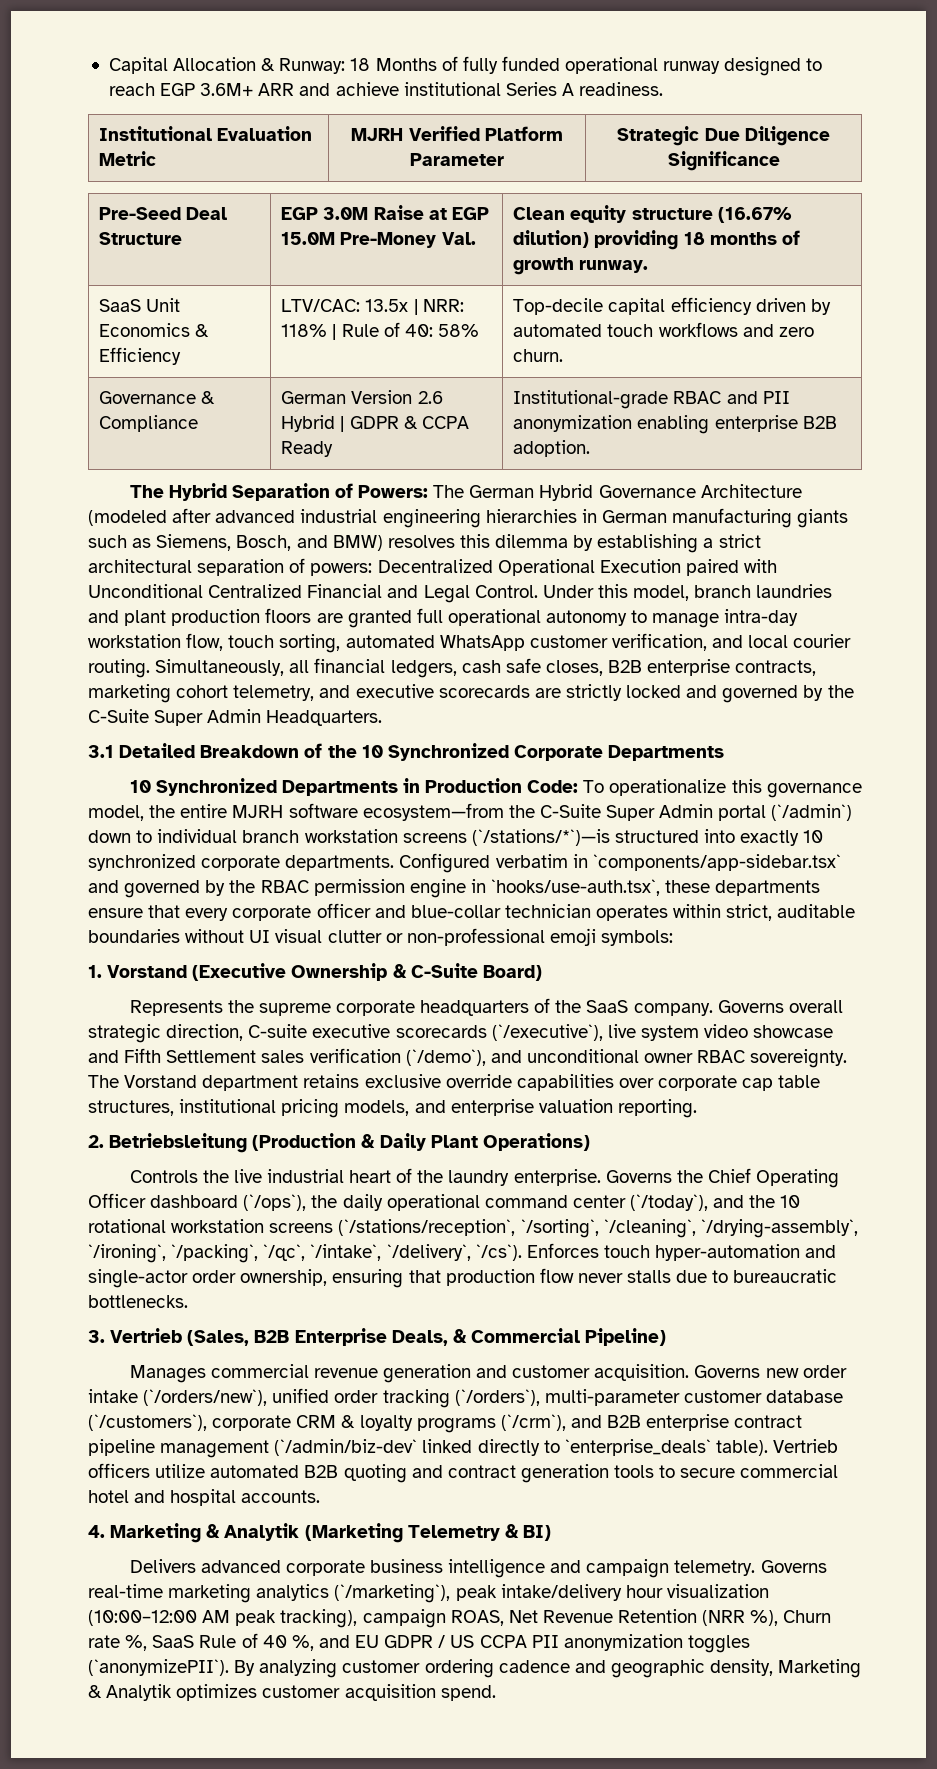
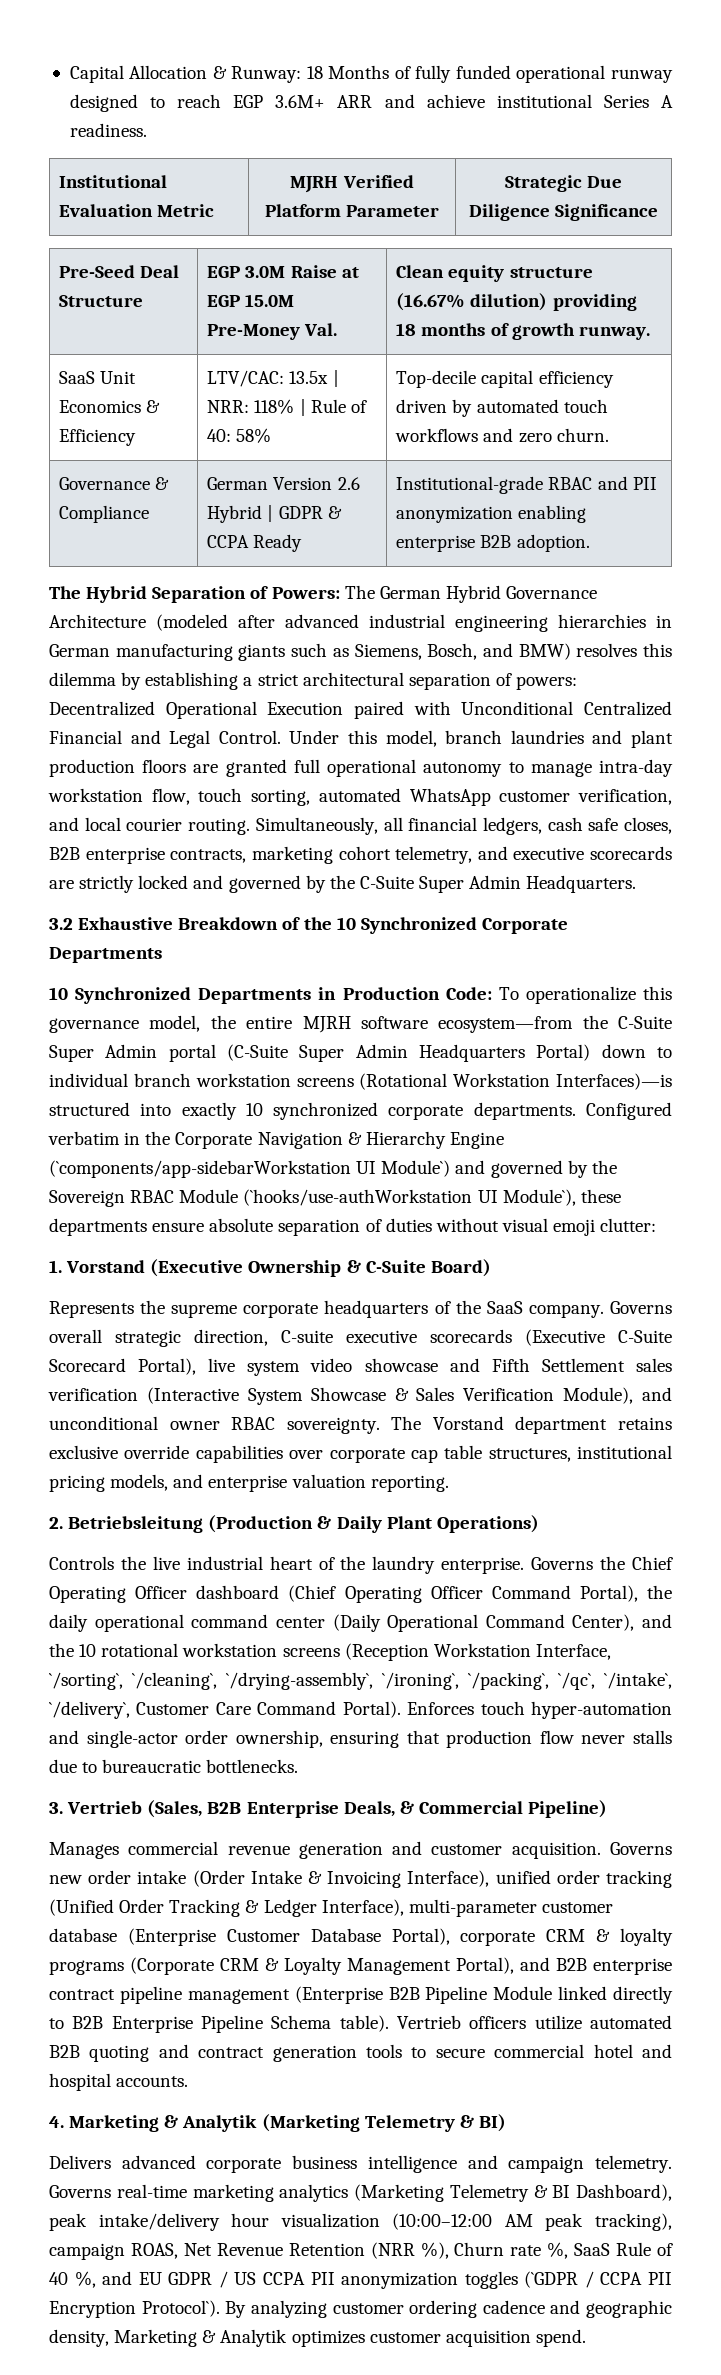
[88,743,196,758] 3.1 Detailed -> [49,917,174,930] 3.2 Exhaustive
[771,804,853,821] (`/admin`) -> [227,1044,591,1062] (C-Suite Super Admin Headquarters Portal)
[471,829,610,846] (`/stations/*`)—is -> [359,1073,672,1090] (Rotational Workstation Interfaces)—is
[592,854,841,871] [88,879,821,898] [88,903,856,921] [88,928,674,946] `components/app-sidebar.tsx` and governed by the RBAC permission engine in `hooks/use-auth.tsx`, these departments ensure that every corporate officer and blue-collar technician operates within strict, auditable boundaries without UI visual clutter or non-professional emoji symbols: -> [145,1131,504,1149] [49,1160,617,1178] [49,1189,621,1207] [49,1218,657,1236] the Corporate Navigation & Hierarchy Engine (`components/app-sidebarWorkstation UI Module`) and governed by the Sovereign RBAC Module (`hooks/use-authWorkstation UI Module`), these departments ensure absolute separation of duties without visual emoji clutter:
[491,1024,603,1041] (`/executive`), -> [525,1329,672,1346] [49,1358,197,1375] (Executive C-Suite Scorecard Portal),
[405,1049,486,1066] (`/demo`), -> [146,1387,634,1405] (Interactive System Showcase & Sales Verification Module),
[243,1194,307,1211] (`/ops`), -> [288,1585,638,1603] (Chief Operating Officer Command Portal),
[630,1194,709,1211] (`/today`), -> [332,1614,635,1632] (Daily Operational Command Center),
[338,1219,516,1236] (`/stations/reception`, -> [344,1643,611,1661] (Reception Workstation Interface,
[475,1244,522,1261] `/cs`). -> [136,1701,401,1718] Customer Care Command Portal).
[143,1388,844,1408] [88,1414,207,1431] (`/orders/new`), unified order tracking (`/orders`), multi-parameter customer database (`/customers`), -> [192,1870,672,1888] [49,1899,613,1917] [49,1928,450,1946] (Order Intake & Invoicing Interface), unified order tracking (Unified Order Tracking & Ledger Interface), multi-parameter customer database (Enterprise Customer Database Portal),
[500,1414,566,1431] (`/crm`), -> [130,1957,514,1975] (Corporate CRM & Loyalty Management Portal),
[274,1439,711,1456] (`/admin/biz-dev` linked directly to `enterprise_deals` -> [294,1986,673,2004] [49,2015,332,2033] (Enterprise B2B Pipeline Module linked directly to B2B Enterprise Pipeline Schema
[334,1584,451,1603] (`/marketing`), -> [354,2184,672,2202] (Marketing Telemetry & BI Dashboard),
[88,1659,229,1676] (`anonymizePII`). -> [524,2271,672,2288] [49,2300,220,2318] (`GDPR / CCPA PII Encryption Protocol`).

